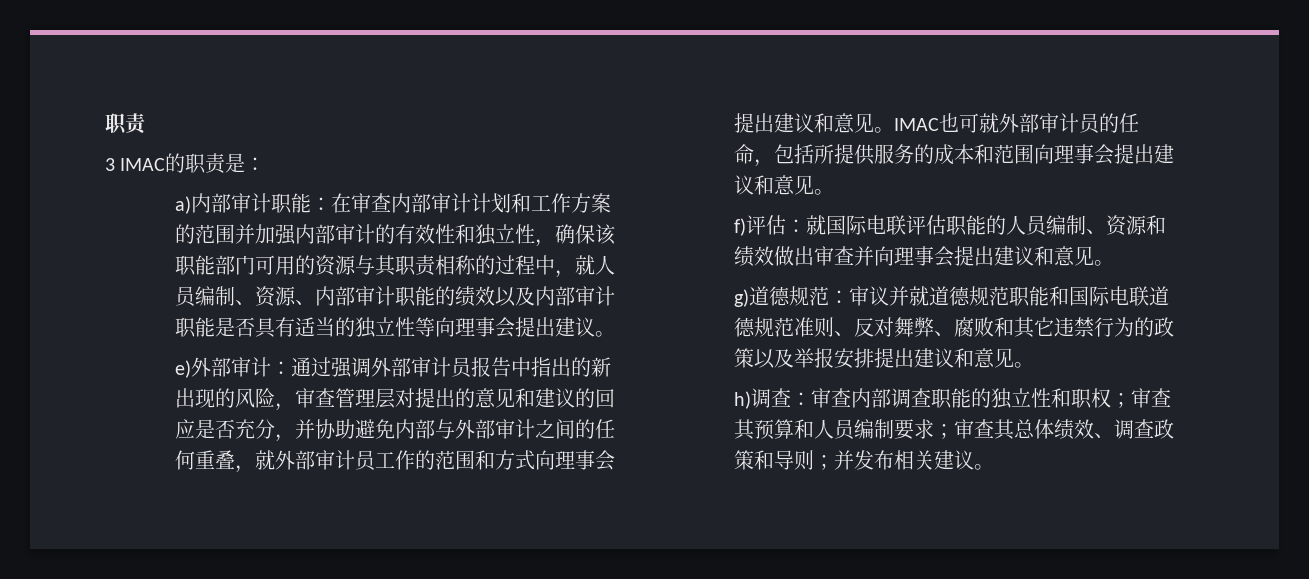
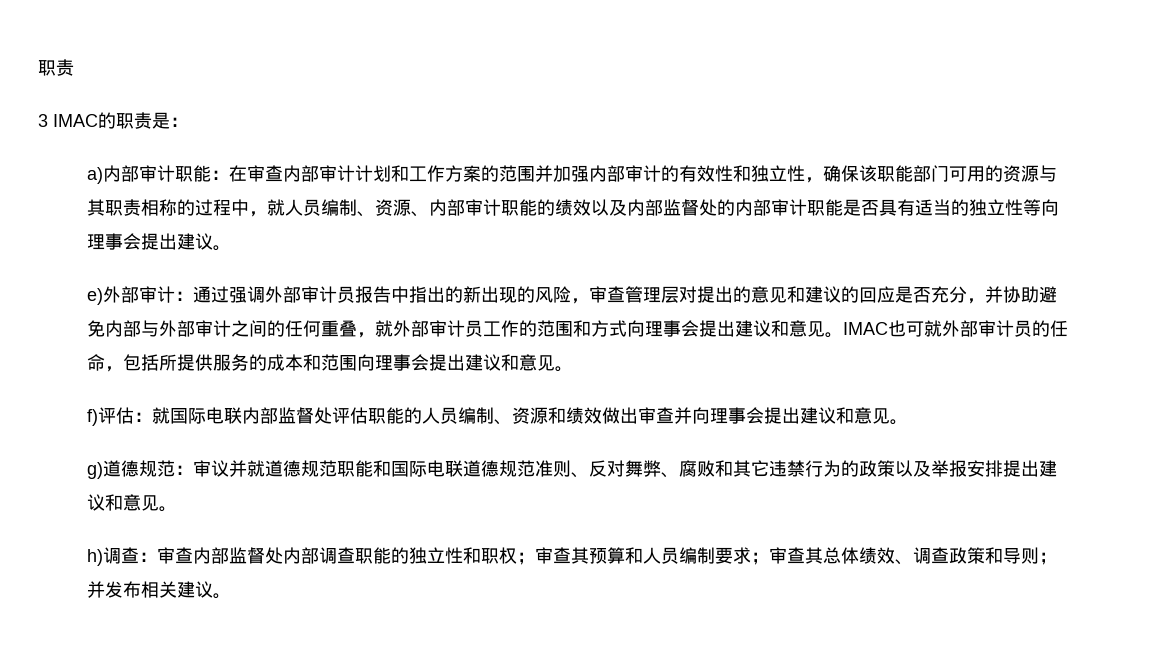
(576, 296) none -> [662,199,771,216] 监督处的内部
(907, 225) none -> [241,407,332,424] 内部监督处
(892, 398) none -> [228,547,319,564] 监督处内部

